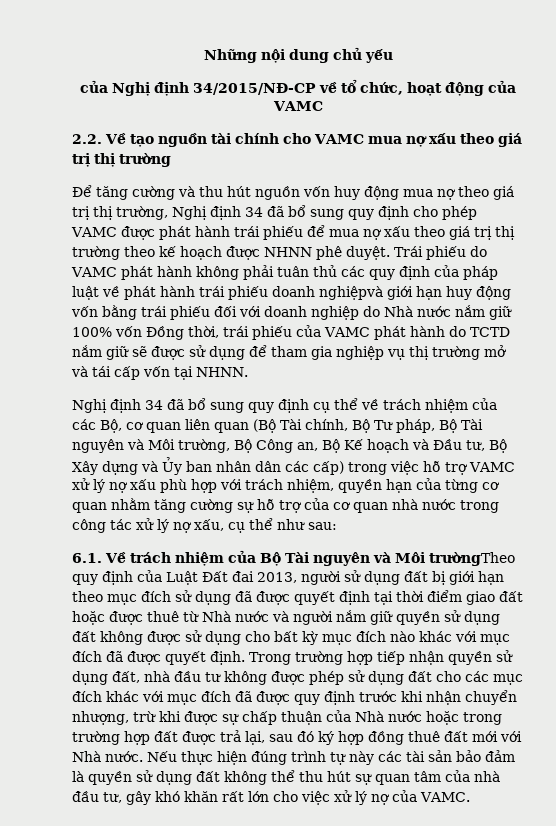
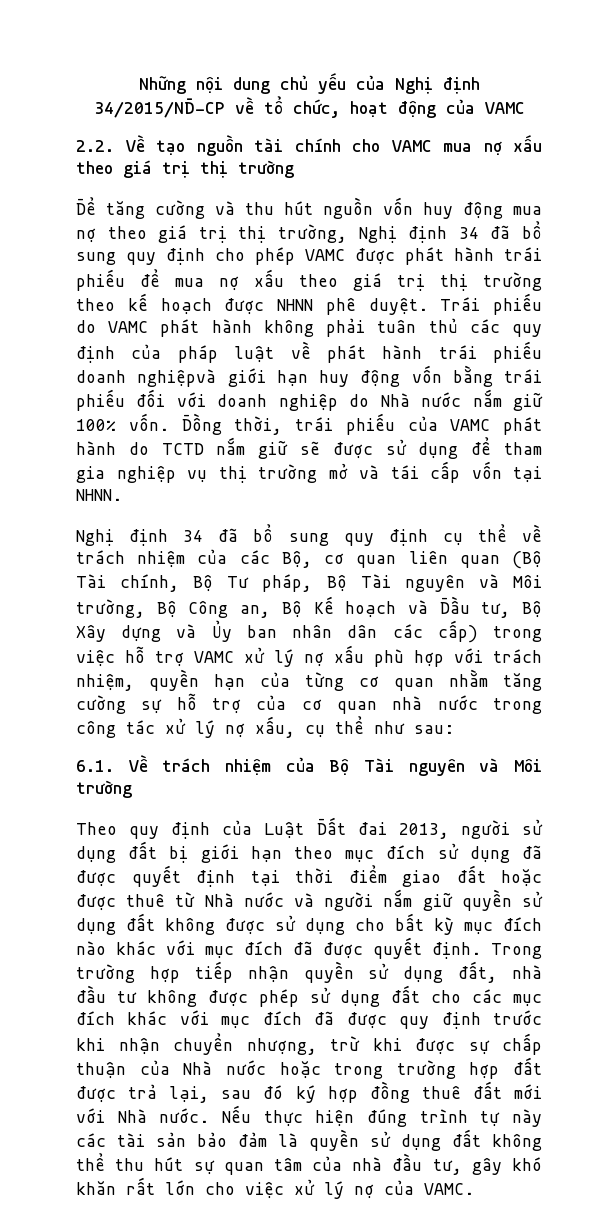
(393, 56) // -> (346, 83) none
[115,326,142,337] vốn -> [128,413,169,431] vốn.
[429,552,515,566] trườngTheo -> [76,780,132,798] [76,822,117,835] trường // Theo

